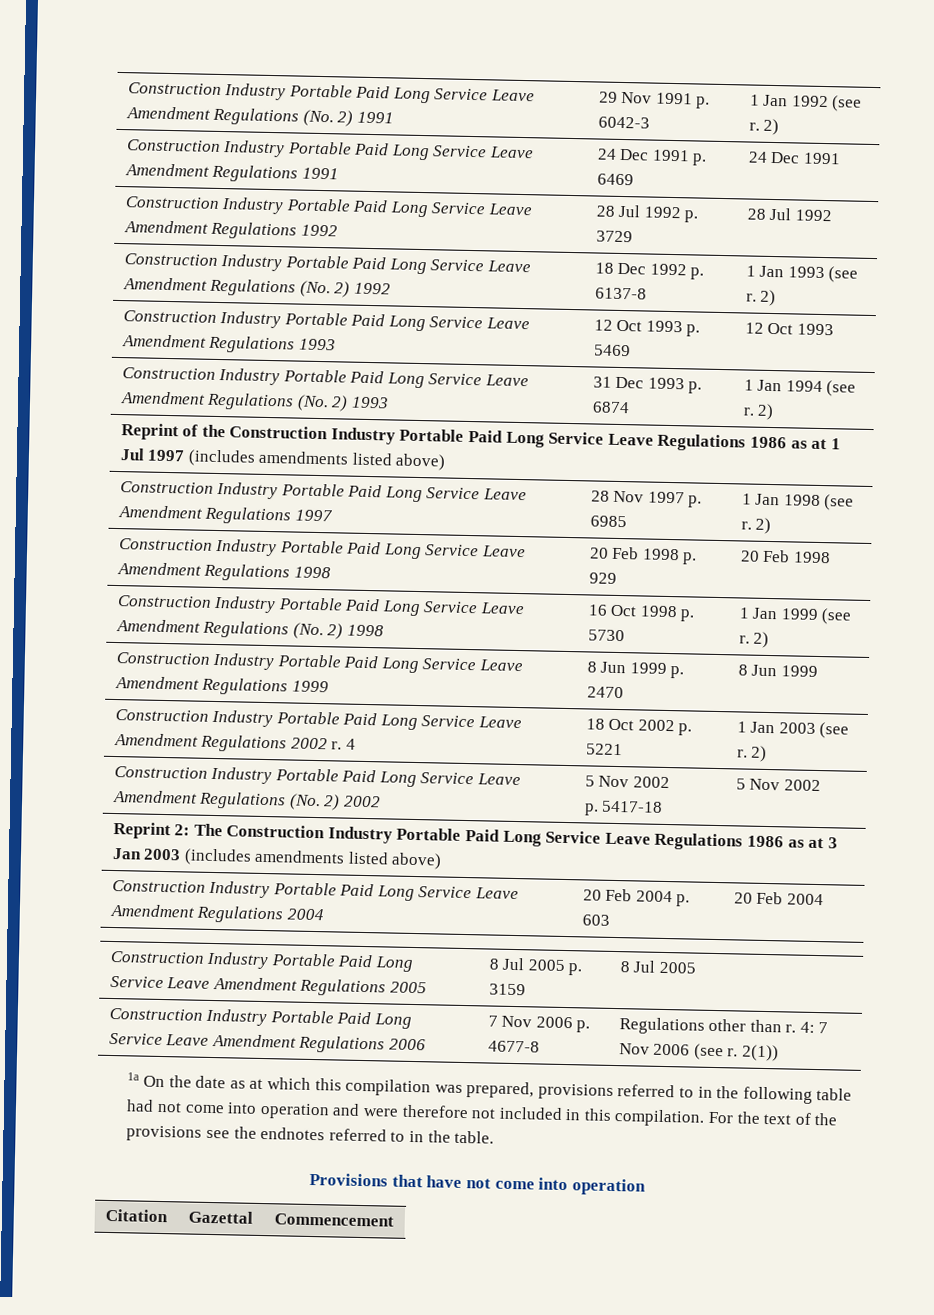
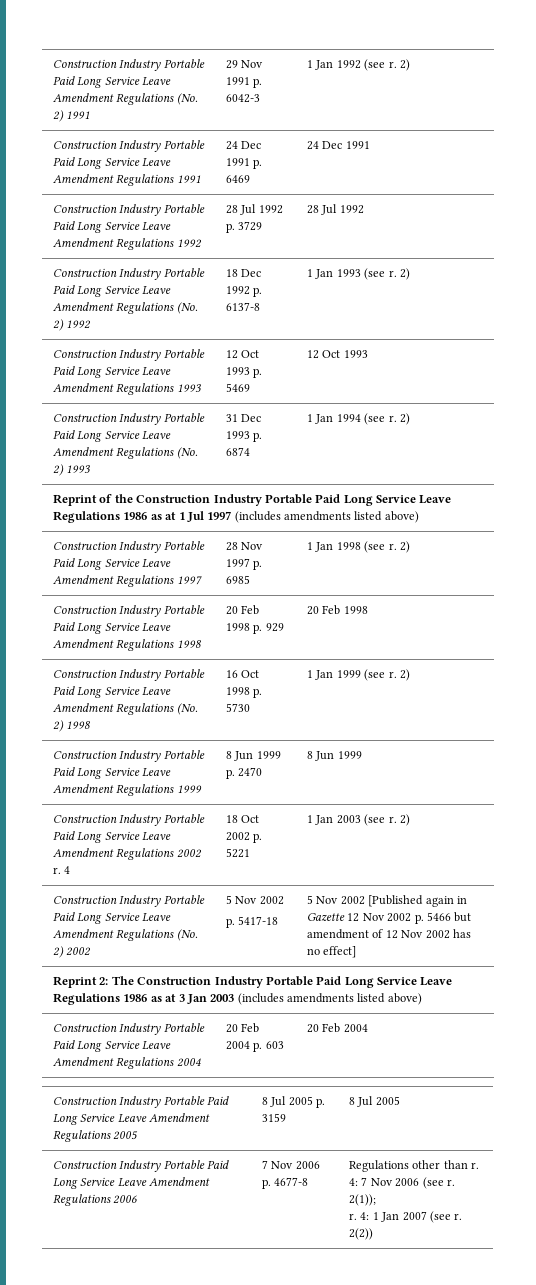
(821, 785) none -> [368,895,467,907] [307,912,472,924] [307,929,471,939] [307,946,357,958] [Published again in Gazette 12 Nov 2002 p. 5466 but amendment of 12 Nov 2002 has no effect]
[741,1044,779,1062] [127,1072,853,1104] [126,1099,839,1127] [126,1125,495,1144] [309,1172,646,1196] [104,1208,168,1223] [187,1210,253,1224] [273,1213,394,1227] 2(1)) // 1a On the date as at which this compilation was prepared, provisions referred to in the following table had not come into operation and were therefore not included in this compilation. For the text of the provisions see the endnotes referred to in the table. // Provisions that have not come into operation // Citation | Gazettal | Commencement -> [349,1194,377,1206] [349,1211,463,1223] [349,1228,374,1240] 2(1)); // r. 4: 1 Jan 2007 (see r. 2(2))

